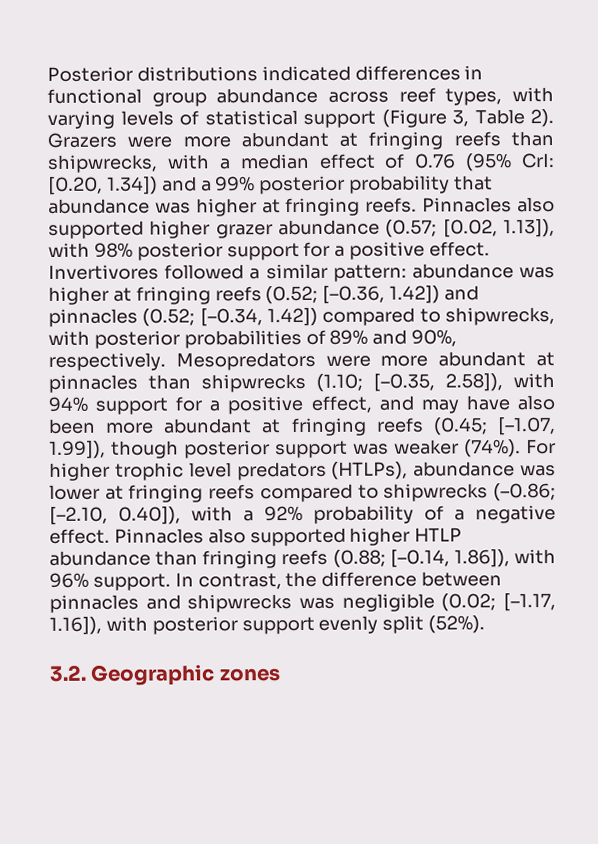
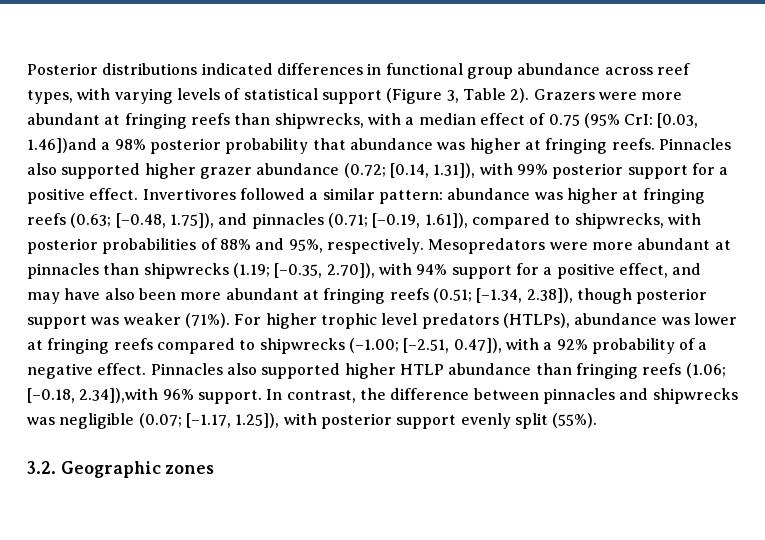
[414,153,457,169] 0.76 -> [548,114,580,126] 0.75
[48,176,256,195] [0.20, 1.34]) and a 99% -> [657,113,699,128] [27,138,146,153] [0.03, 1.46])and a 98%
[385,219,555,238] [48,242,133,258] (0.57; [0.02, 1.13]), with 98% -> [343,163,548,178] (0.72; [0.14, 1.31]), with 99%
[265,285,480,305] [48,307,318,327] (0.52; [–0.36, 1.42]) and pinnacles (0.52; [–0.34, 1.42]) -> [70,213,468,229] (0.63; [–0.48, 1.75]), and pinnacles (0.71; [–0.19, 1.61]),
[329,329,458,347] 89% and 90%, -> [219,238,323,253] 88% and 95%,
[316,373,503,392] (1.10; [–0.35, 2.58]), -> [232,263,375,278] (1.19; [–0.35, 2.70]),
[432,417,556,436] [49,440,106,459] (0.45; [–1.07, 1.99]), -> [432,288,573,303] (0.51; [–1.34, 2.38]),
[464,439,521,458] (74%). -> [184,313,230,328] (71%).
[493,483,556,502] [49,506,181,525] (–0.86; [–2.10, 0.40]), -> [348,338,502,353] (–1.00; [–2.51, 0.47]),
[332,549,557,568] (0.88; [–0.14, 1.86]), with -> [685,363,726,378] [27,388,159,403] (1.06; [–0.18, 2.34]),with
[441,593,557,612] [49,616,102,635] (0.02; [–1.17, 1.16]), -> [138,413,280,428] (0.07; [–1.17, 1.25]),
[428,615,486,634] (52%). -> [552,413,598,428] (55%).

